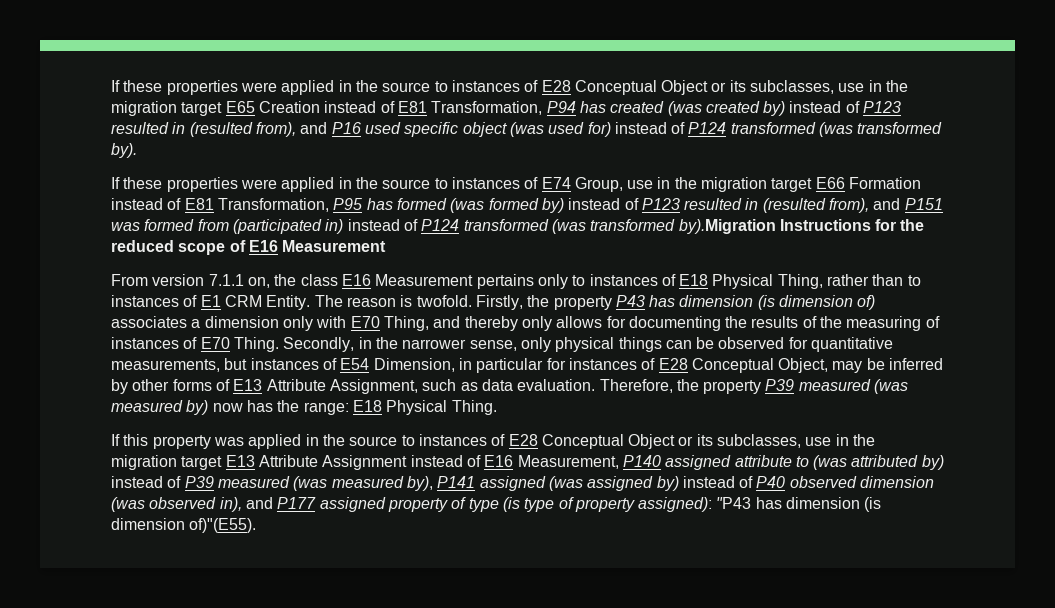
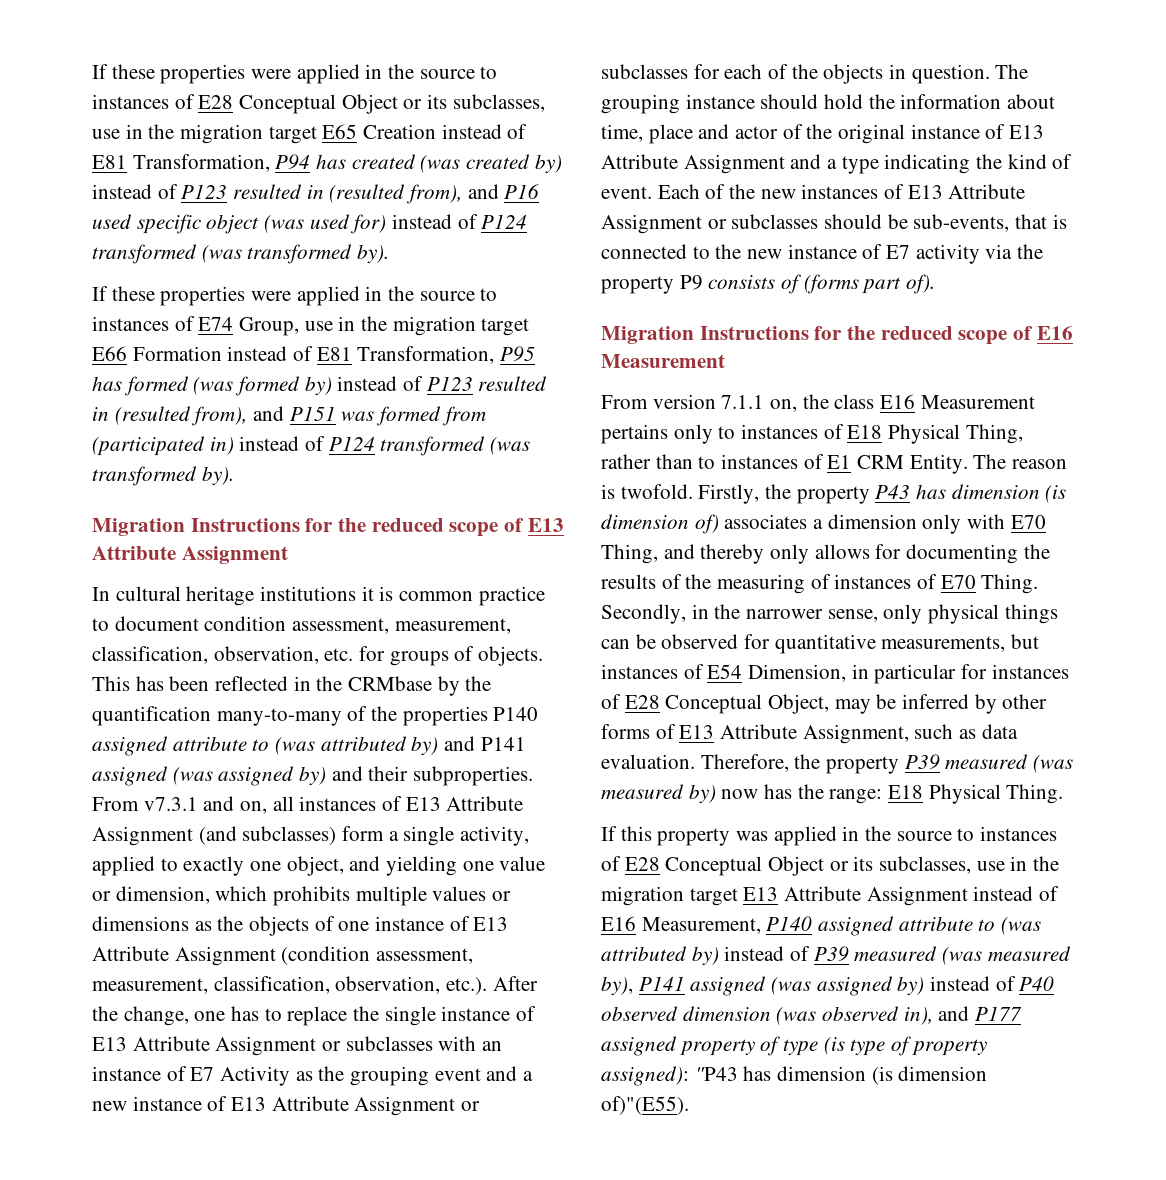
[678,219,776,234] by).Migration -> [201,466,234,486] [92,518,564,537] [92,546,288,564] [92,586,545,606] [92,616,511,634] [92,646,544,666] [92,676,492,696] [92,706,539,726] [92,736,526,756] [92,766,534,786] [92,796,524,814] [92,826,530,846] [92,856,546,876] [92,886,512,906] [92,916,509,936] [92,946,474,966] [92,976,538,995] [92,1006,537,1026] [92,1036,503,1056] [92,1066,534,1086] [92,1096,481,1116] [601,64,1029,84] [601,94,1056,114] [601,124,1045,144] [601,154,1073,174] [601,184,1026,199] [601,214,1067,234] [601,244,1044,264] [601,274,936,294] [601,326,694,344] by). // Migration Instructions for the reduced scope of E13 Attribute Assignment // In cultural heritage institutions it is common practice to document condition assessment, measurement, classification, observation, etc. for groups of objects. This has been reflected in the CRMbase by the quantification many-to-many of the properties P140 assigned attribute to (was attributed by) and P141 assigned (was assigned by) and their subproperties. From v7.3.1 and on, all instances of E13 Attribute Assignment (and subclasses) form a single activity, applied to exactly one object, and yielding one value or dimension, which prohibits multiple values or dimensions as the objects of one instance of E13 Attribute Assignment (condition assessment, measurement, classification, observation, etc.). After the change, one has to replace the single instance of E13 Attribute Assignment or subclasses with an instance of E7 Activity as the grouping event and a new instance of E13 Attribute Assignment or subclasses for each of the objects in question. The grouping instance should hold the information about time, place and actor of the original instance of E13 Attribute Assignment and a type indicating the kind of event. Each of the new instances of E13 Attribute Assignment or subclasses should be sub-events, that is connected to the new instance of E7 activity via the property P9 consists of (forms part of). // Migration

